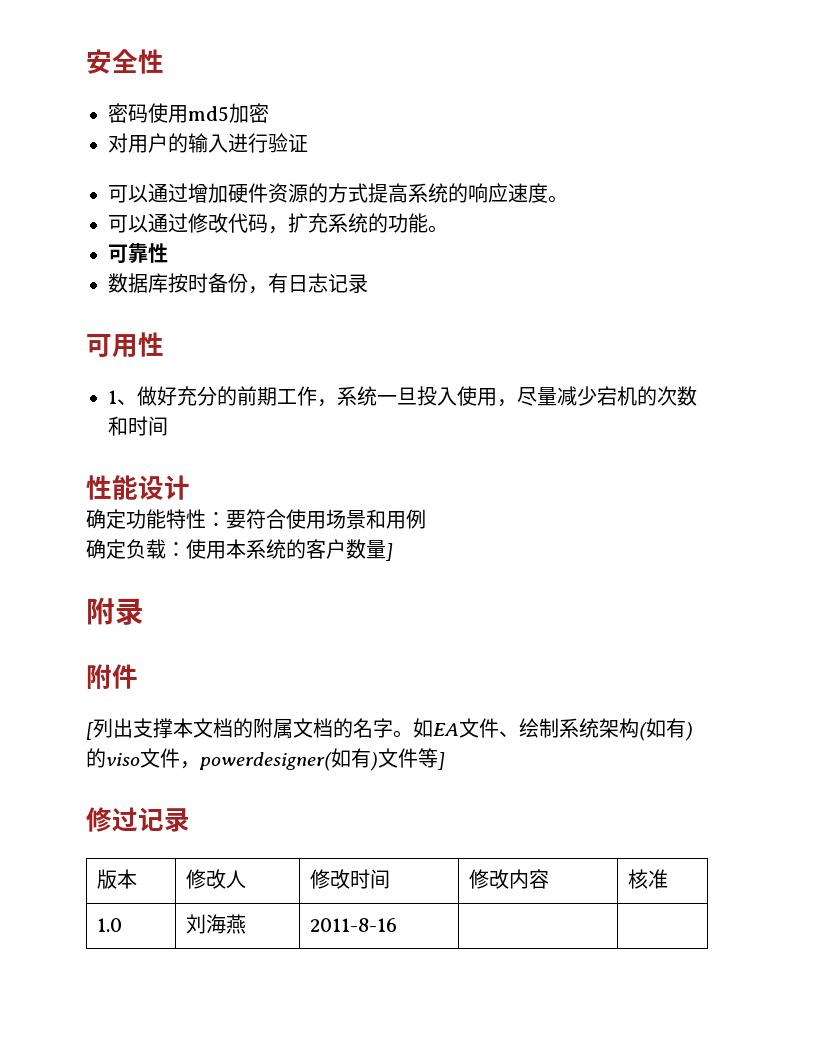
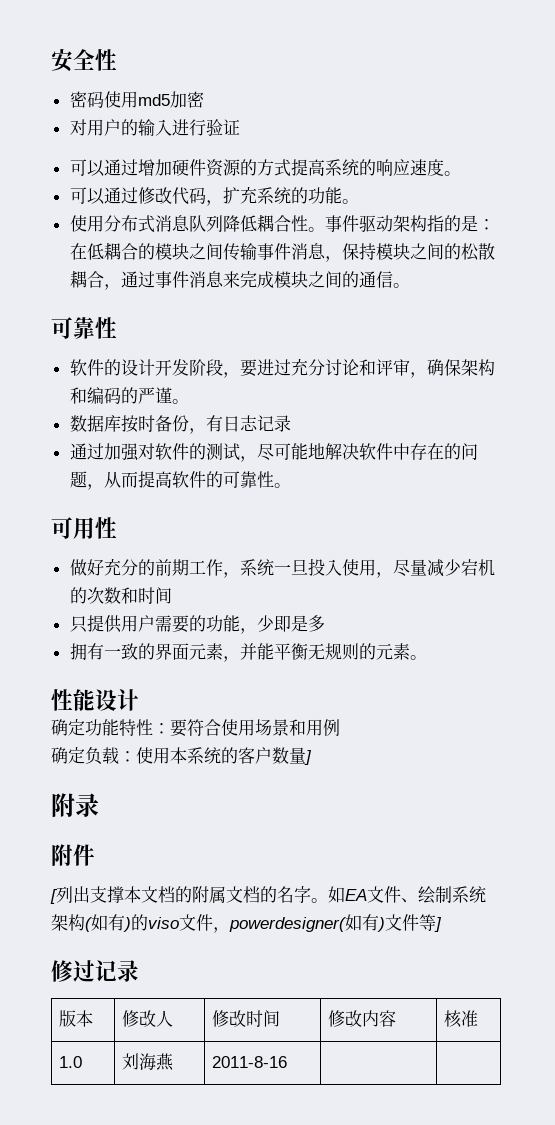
[108,243,168,264] 可靠性 -> [69,214,495,233] [69,242,495,262] [69,270,410,290] [51,317,117,339] [69,358,495,378] [69,387,189,404] 使用分布式消息队列降低耦合性。事件驱动架构指的是：在低耦合的模块之间传输事件消息，保持模块之间的松散耦合，通过事件消息来完成模块之间的通信。 // 可靠性 // 软件的设计开发阶段，要进过充分讨论和评审，确保架构和编码的严谨。
(368, 283) none -> [69,443,478,462] [69,471,291,490] // 通过加强对软件的测试，尽可能地解决软件中存在的问题，从而提高软件的可靠性。
[108,390,137,405] 1、 -> (117, 528) none
(168, 426) none -> [69,615,325,634] [69,643,427,662] // 只提供用户需要的功能，少即是多 // 拥有一致的界面元素，并能平衡无规则的元素。

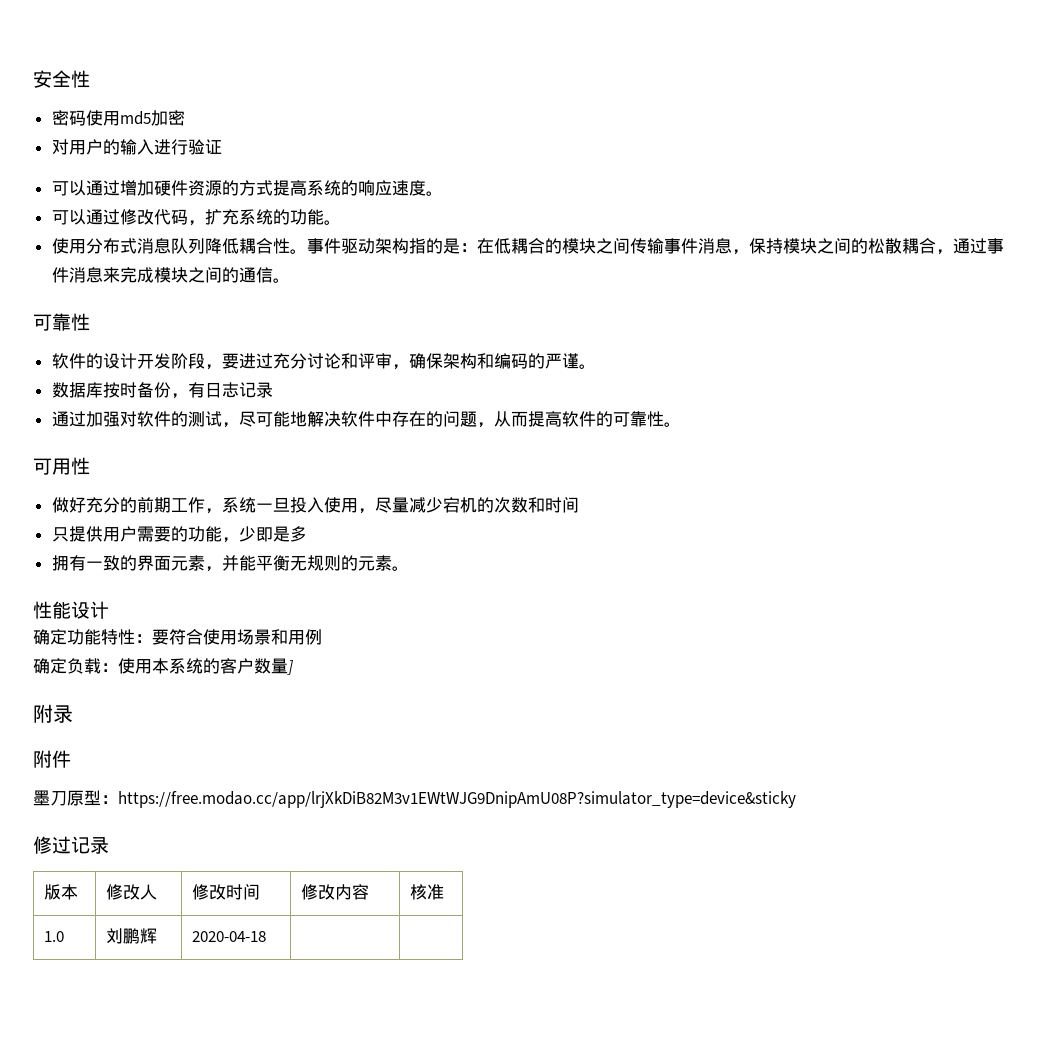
[50,886,486,904] [51,914,442,933] [列出支撑本文档的附属文档的名字。如EA文件、绘制系统架构(如有)的viso文件，powerdesigner(如有)文件等] -> [33,790,796,808] 墨刀原型：https://free.modao.cc/app/lrjXkDiB82M3v1EWtWJG9DnipAmU08P?simulator_type=device&sticky
[138,1053,174,1071] [211,1056,287,1068] 海燕 | 2011-8-16 -> [122,928,157,944] [191,931,266,942] 鹏辉 | 2020-04-18

